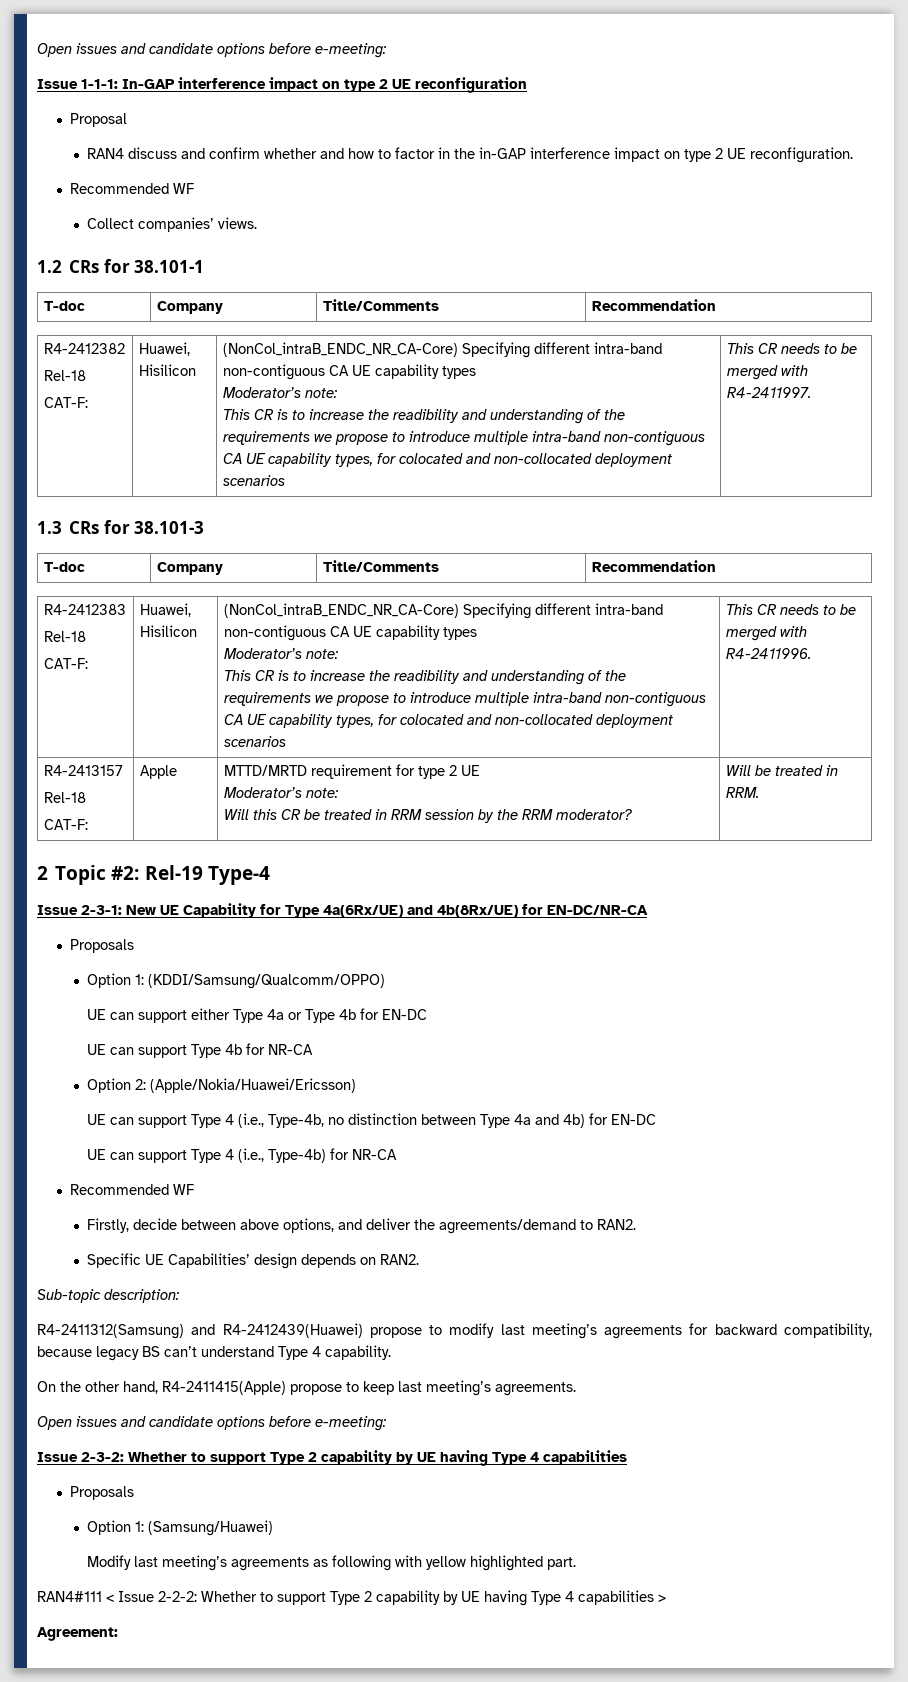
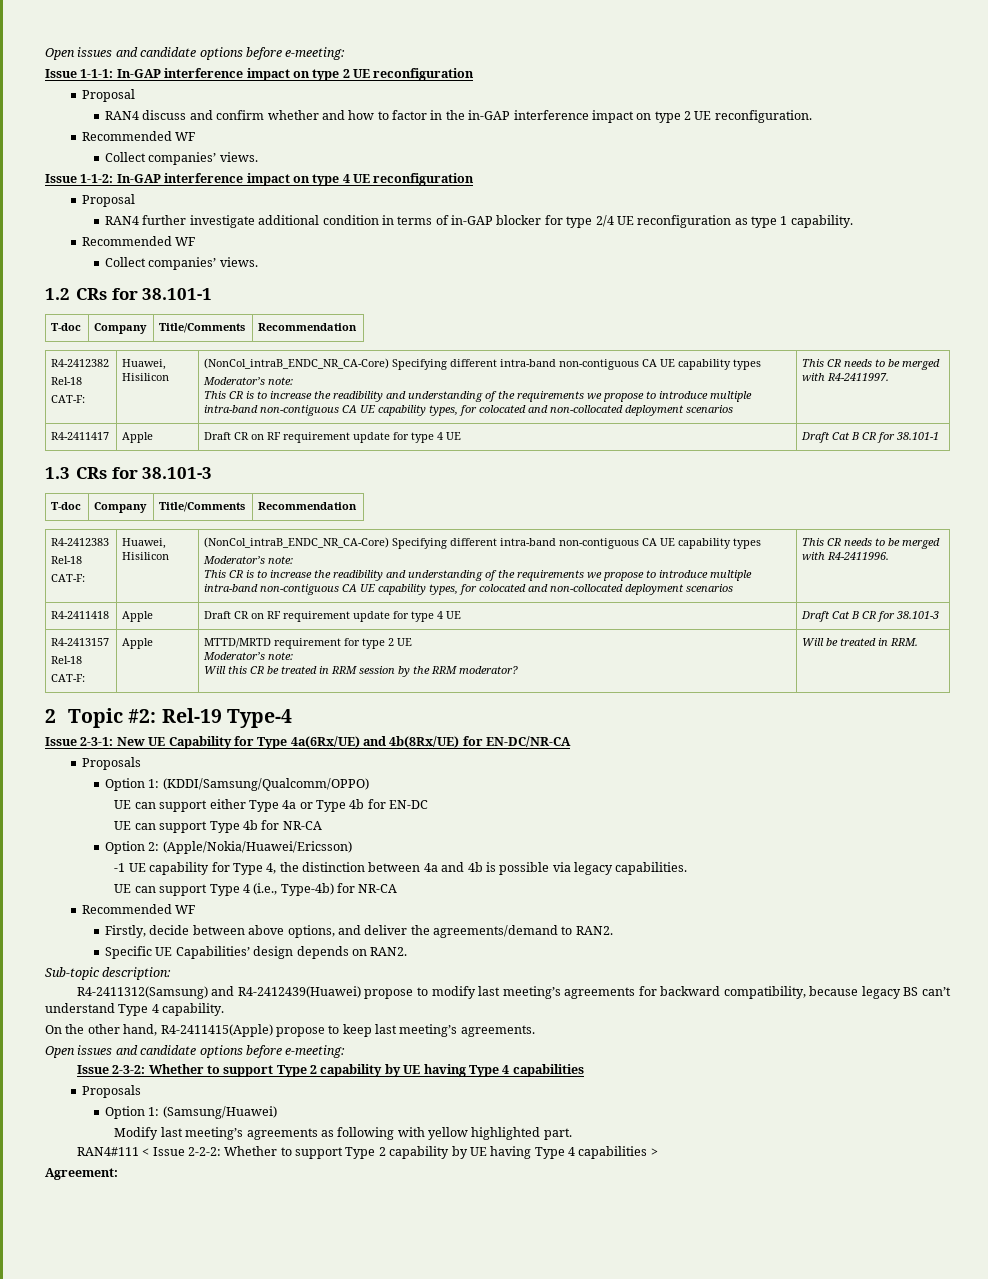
(257, 223) none -> [45,173,475,186] [81,194,135,207] [105,215,853,228] [81,236,196,246] [105,257,258,270] // Issue 1-1-2: In-GAP interference impact on type 4 UE reconfiguration // Proposal // RAN4 further investigate additional condition in terms of in-GAP blocker for type 2/4 UE reconfiguration as type 1 capability. // Recommended WF // Collect companies’ views.
(811, 392) none -> [51,432,110,440] [122,432,154,443] [204,432,462,443] [801,432,940,443] // R4-2411417 | Apple | Draft CR on RF requirement update for type 4 UE | Draft Cat B CR for 38.101-1
(811, 653) none -> [51,611,110,619] [122,611,154,622] [204,611,462,622] [801,611,940,622] // R4-2411418 | Apple | Draft CR on RF requirement update for type 4 UE | Draft Cat B CR for 38.101-3
[87,1113,345,1128] UE can support Type 4 (i.e., Type-4b, no -> [114,862,299,875] -1 UE capability for Type 4, the
[480,1114,511,1128] Type -> (421, 867) none
[563,1113,657,1128] 4b) for EN-DC -> [467,862,688,875] 4b is possible via legacy capabilities.

